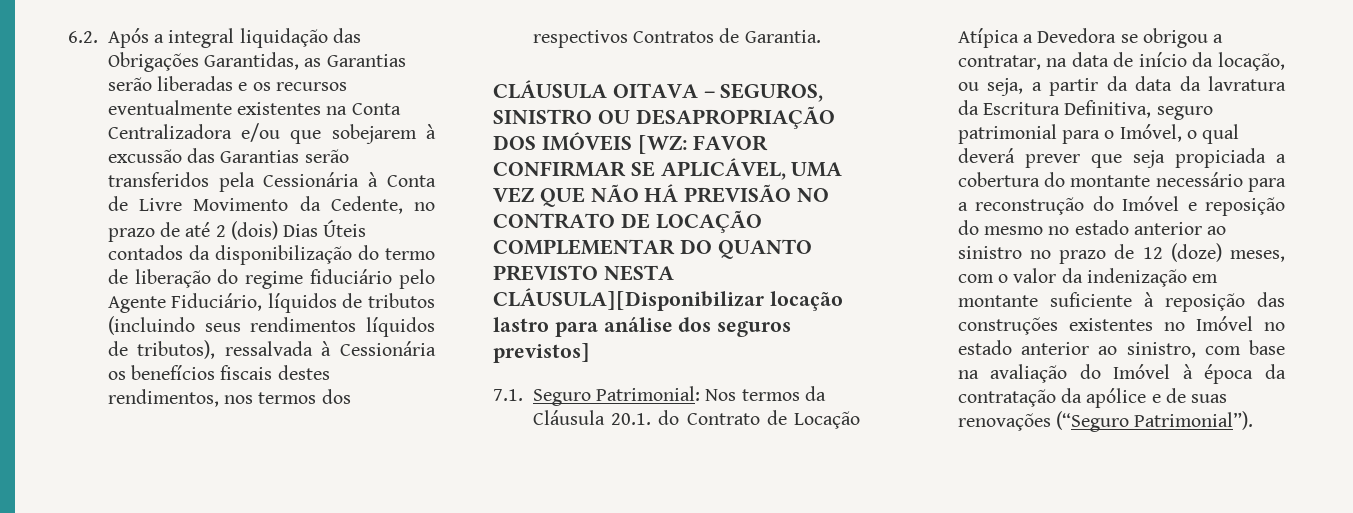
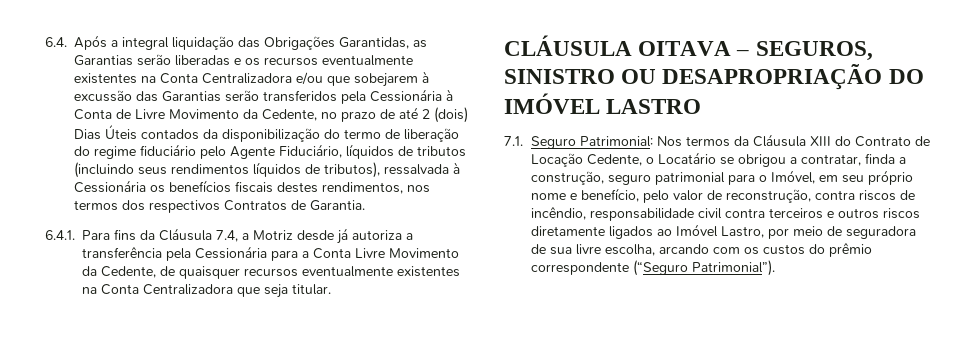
[68,31,98,43] 6.2. -> [45,37,67,47] 6.4.
(821, 36) none -> [45,228,413,244] [82,246,459,261] [82,266,460,279] [82,284,331,298] // 6.4.1. Para fins da Cláusula 7.4, a Motriz desde já autoriza a transferência pela Cessionária para a Conta Livre Movimento da Cedente, de quaisquer recursos eventualmente existentes na Conta Centralizadora que seja titular.
[493,132,769,154] [493,158,843,180] [493,184,830,207] [493,210,762,233] [493,239,812,259] [493,265,674,281] [493,288,843,311] [493,317,792,337] [493,343,590,363] DOS IMÓVEIS [WZ: FAVOR CONFIRMAR SE APLICÁVEL, UMA VEZ QUE NÃO HÁ PREVISÃO NO CONTRATO DE LOCAÇÃO COMPLEMENTAR DO QUANTO PREVISTO NESTA CLÁUSULA][Disponibilizar locação lastro para análise dos seguros previstos] -> [888,69,924,84] [504,93,702,114] DO IMÓVEL LASTRO
[611,413,651,425] 20.1. -> [810,136,832,146] XIII
[957,28,1117,48] Atípica a Devedora -> [587,152,717,166] Cedente, o Locatário
[1046,52,1285,71] [957,76,1286,96] [957,100,1152,118] na data de início da locação, ou seja, a partir da data da lavratura da Escritura Definitiva, -> [865,153,907,164] [531,171,605,185] finda a construção,
[1186,124,1240,144] [957,148,1286,168] [957,172,1286,192] [957,196,1285,216] [957,220,1227,235] [957,243,1285,264] [957,268,1219,287] [957,292,1285,312] [957,316,1285,335] [957,340,1285,358] [957,364,1286,384] [957,388,1228,408] [957,413,1051,431] o qual deverá prever que seja propiciada a cobertura do montante necessário para a reconstrução do Imóvel e reposição do mesmo no estado anterior ao sinistro no prazo de 12 (doze) meses, com o valor da indenização em montante suficiente à reposição das construções existentes no Imóvel no estado anterior ao sinistro, com base na avaliação do Imóvel à época da contratação da apólice e de suas renovações -> [819,170,914,185] [531,188,916,203] [531,207,921,221] [531,224,917,239] [531,243,873,257] [531,262,630,275] em seu próprio nome e benefício, pelo valor de reconstrução, contra riscos de incêndio, responsabilidade civil contra terceiros e outros riscos diretamente ligados ao Imóvel Lastro, por meio de seguradora de sua livre escolha, arcando com os custos do prêmio correspondente

